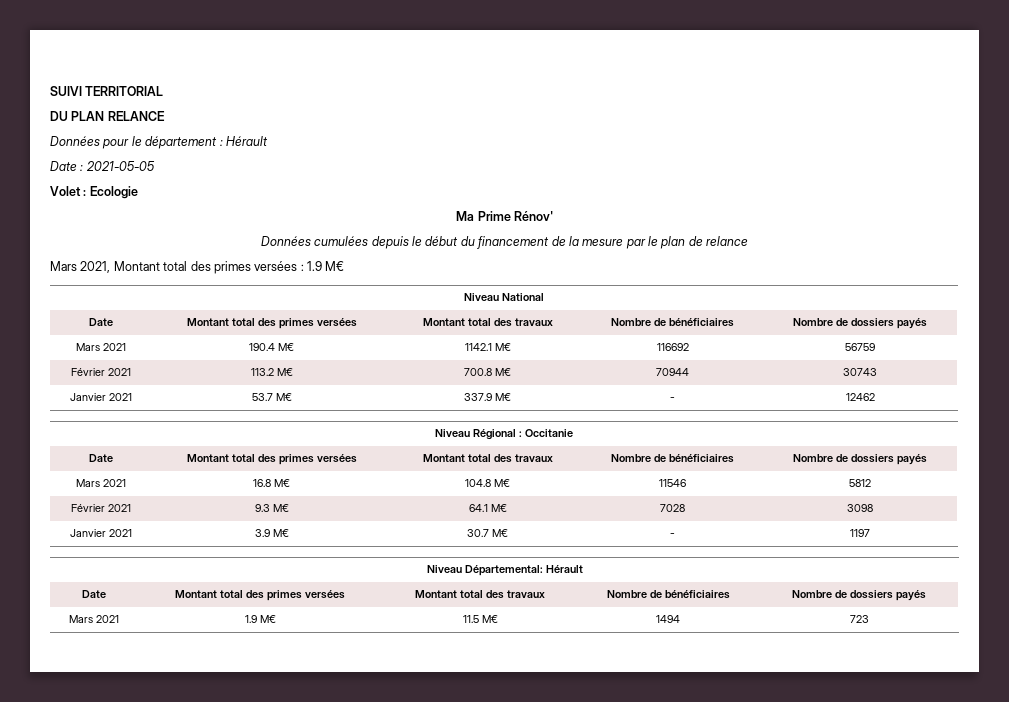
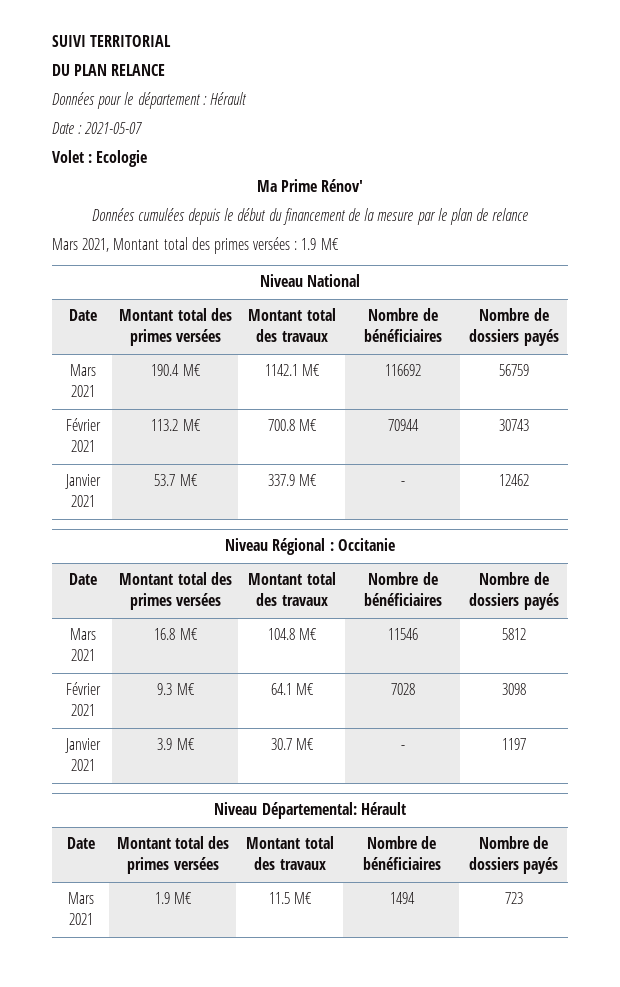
[85,161,155,171] 2021-05-05 -> [84,122,143,134] 2021-05-07

